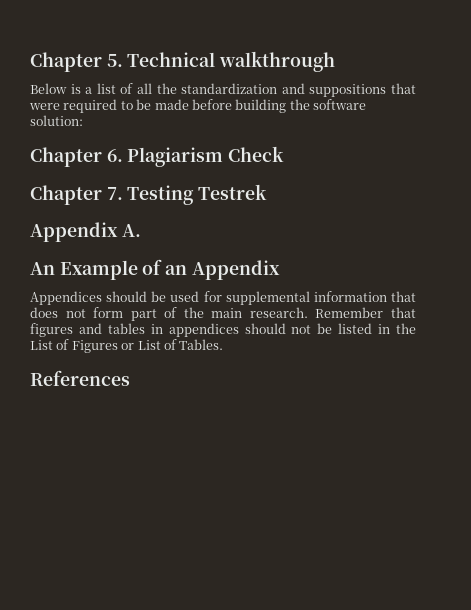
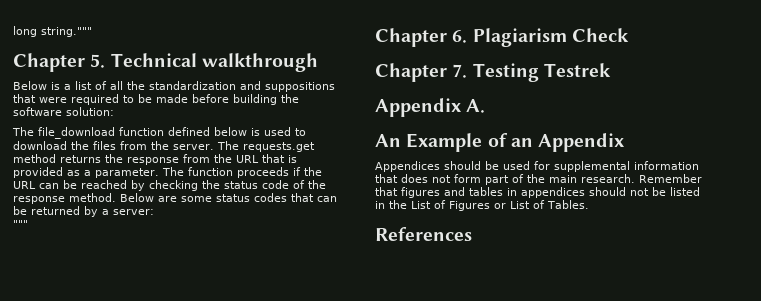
(30, 62) none -> [13,26,92,37] long string.""" //
(83, 120) none -> [12,127,306,139] [13,141,315,152] [13,154,297,165] [13,167,322,178] [13,180,326,191] [13,193,337,204] [13,206,154,217] [13,220,28,228] // The file_download function defined below is used to download the files from the server. The requests.get method returns the response from the URL that is provided as a parameter. The function proceeds if the URL can be reached by checking the status code of the response method. Below are some status codes that can be returned by a server: // """

